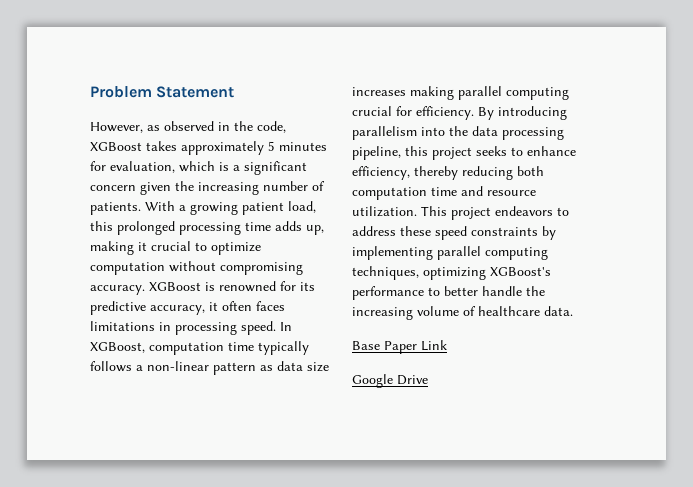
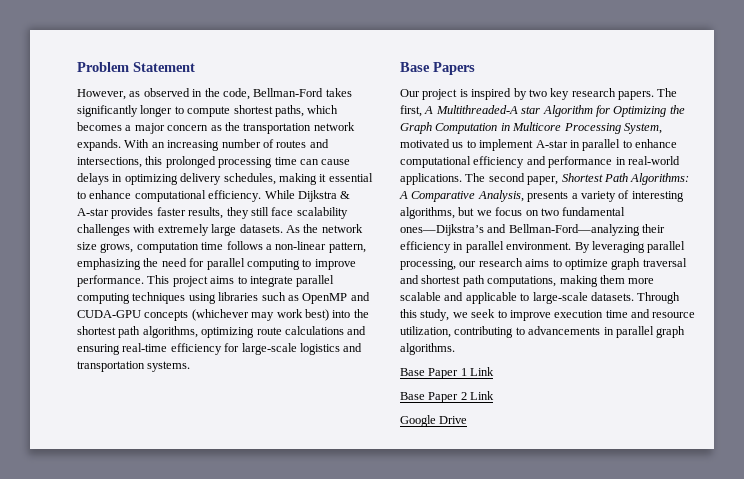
[90,141,327,155] [90,161,307,175] [90,181,325,195] [90,201,316,215] [90,221,324,235] [90,241,261,255] [90,261,303,275] [90,281,315,295] [90,301,285,315] [90,321,292,335] [90,341,309,355] XGBoost takes approximately 5 minutes for evaluation, which is a significant concern given the increasing number of patients. With a growing patient load, this prolonged processing time adds up, making it crucial to optimize computation without compromising accuracy. XGBoost is renowned for its predictive accuracy, it often faces limitations in processing speed. In XGBoost, computation time typically -> [253,88,352,97] [77,105,339,117] [77,122,355,134] [77,139,329,151] [77,156,351,168] [77,173,373,185] [77,190,351,202] [77,207,348,219] [77,224,363,236] [77,242,224,253] Bellman-Ford takes significantly longer to compute shortest paths, which becomes a major concern as the transportation network expands. With an increasing number of routes and intersections, this prolonged processing time can cause delays in optimizing delivery schedules, making it essential to enhance computational efficiency. While Dijkstra & A-star provides faster results, they still face scalability challenges with extremely large datasets. As the network size grows, computation time
[213,361,329,375] [352,86,569,100] [352,106,567,120] [352,126,564,140] [352,146,576,160] [352,166,544,180] [352,186,536,200] [352,206,569,220] [352,226,556,240] [352,246,548,260] [352,266,551,280] [352,286,545,300] [352,306,573,320] [352,341,417,354] pattern as data size increases making parallel computing crucial for efficiency. By introducing parallelism into the data processing pipeline, this project seeks to enhance efficiency, thereby reducing both computation time and resource utilization. This project endeavors to address these speed constraints by implementing parallel computing techniques, optimizing XGBoost's performance to better handle the increasing volume of healthcare data. // Base Paper -> [328,242,366,253] [77,258,356,270] [77,275,335,287] [77,292,370,304] [77,309,369,321] [77,326,367,338] [77,343,363,355] [77,361,191,372] [400,62,475,75] [400,88,678,100] [400,105,685,117] [400,122,662,134] [400,139,677,151] [400,156,680,168] [400,173,690,185] [399,190,684,202] [400,207,626,219] [400,224,666,236] [400,241,686,253] [400,258,687,270] [400,275,655,287] [400,292,681,304] [400,309,696,321] [400,326,686,338] [400,343,455,355] [400,367,495,379] [400,392,467,403] pattern, emphasizing the need for parallel computing to improve performance. This project aims to integrate parallel computing techniques using libraries such as OpenMP and CUDA-GPU concepts (whichever may work best) into the shortest path algorithms, optimizing route calculations and ensuring real-time efficiency for large-scale logistics and transportation systems. // Base Papers // Our project is inspired by two key research papers. The first, A Multithreaded-A star Algorithm for Optimizing the Graph Computation in Multicore Processing System, motivated us to implement A-star in parallel to enhance computational efficiency and performance in real-world applications. The second paper, Shortest Path Algorithms: A Comparative Analysis, presents a variety of interesting algorithms, but we focus on two fundamental ones—Dijkstra’s and Bellman-Ford—analyzing their efficiency in parallel environment. By leveraging parallel processing, our research aims to optimize graph traversal and shortest path computations, making them more scalable and applicable to large-scale datasets. Through this study, we seek to improve execution time and resource utilization, contributing to advancements in parallel graph algorithms. // Base Paper 1 Link // Base Paper 2

